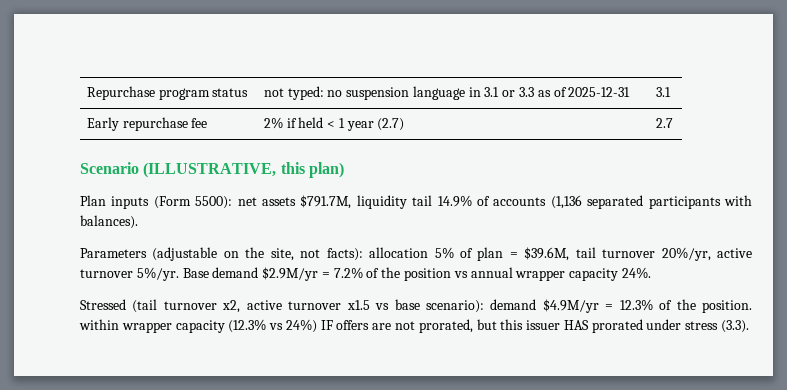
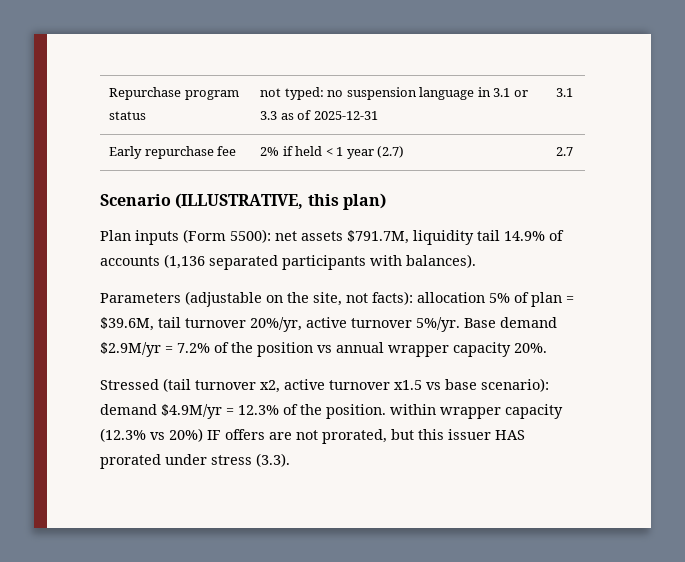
[621,267,651,279] 24%. -> [514,343,547,353] 20%.
[285,319,317,333] 24%) -> [169,428,203,442] 20%)

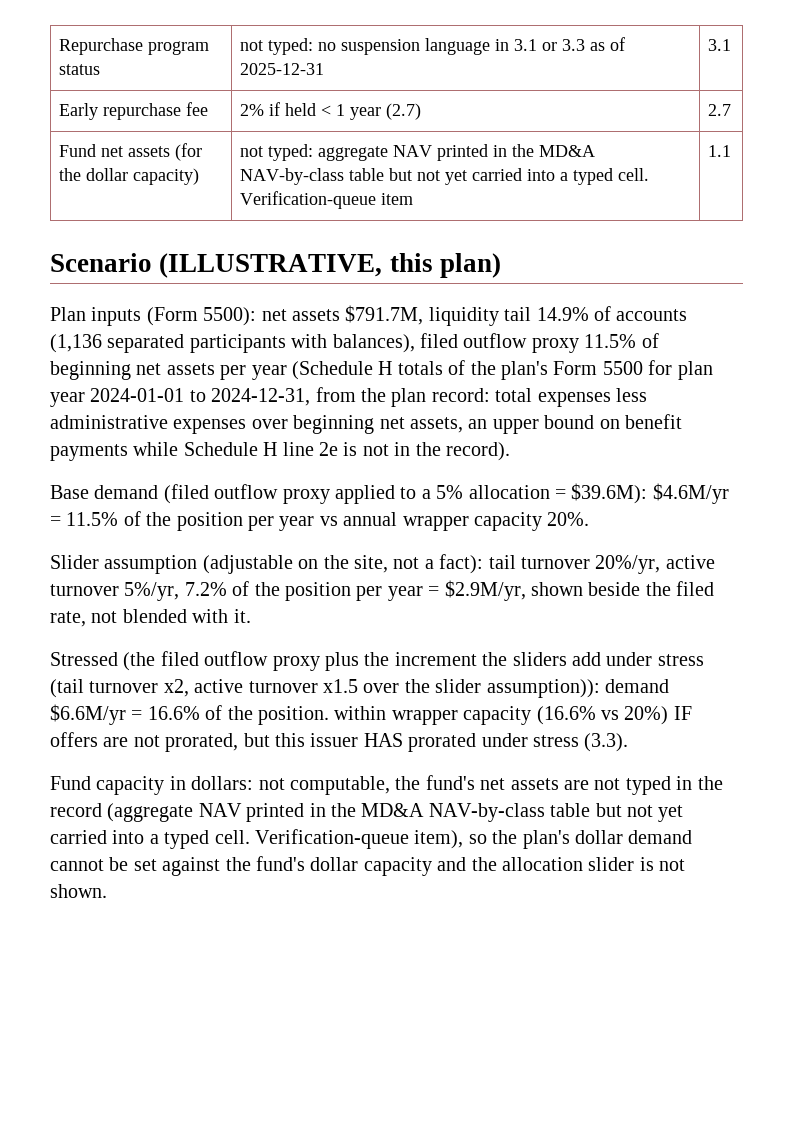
(574, 151) none -> [59,143,203,161] [59,168,200,185] [240,144,596,161] [240,168,650,185] [240,191,414,209] [708,145,732,157] // Fund net assets (for the dollar capacity) | not typed: aggregate NAV printed in the MD&A NAV-by-class table but not yet carried into a typed cell. Verification-queue item | 1.1
[406,254,476,268] [100,291,574,307] [100,317,557,332] [100,342,313,357] balances). // Parameters (adjustable on the site, not facts): allocation 5% of plan = $39.6M, tail turnover 20%/yr, active turnover 5%/yr. Base demand $2.9M/yr = 7.2% of the position -> [332,333,659,353] [50,360,713,380] [50,387,647,407] [50,414,682,434] [50,442,510,461] [50,483,729,504] [50,511,315,531] balances), filed outflow proxy 11.5% of beginning net assets per year (Schedule H totals of the plan's Form 5500 for plan year 2024-01-01 to 2024-12-31, from the plan record: total expenses less administrative expenses over beginning net assets, an upper bound on benefit payments while Schedule H line 2e is not in the record). // Base demand (filed outflow proxy applied to a 5% allocation = $39.6M): $4.6M/yr = 11.5% of the position per year
[100,379,159,390] Stressed -> [50,554,715,574] [50,580,715,601] [50,609,251,627] [50,651,704,671] Slider assumption (adjustable on the site, not a fact): tail turnover 20%/yr, active turnover 5%/yr, 7.2% of the position per year = $2.9M/yr, shown beside the filed rate, not blended with it. // Stressed (the filed outflow proxy plus the increment the sliders add under stress
[426,378,549,392] [100,404,279,419] vs base scenario): demand $4.9M/yr = 12.3% -> [363,679,669,698] [50,704,200,725] over the slider assumption)): demand $6.6M/yr = 16.6%
[100,428,146,442] (12.3% -> [536,706,596,725] (16.6%
(290, 460) none -> [50,775,723,795] [50,803,684,822] [50,829,693,849] [50,856,686,876] [50,884,107,898] // Fund capacity in dollars: not computable, the fund's net assets are not typed in the record (aggregate NAV printed in the MD&A NAV-by-class table but not yet carried into a typed cell. Verification-queue item), so the plan's dollar demand cannot be set against the fund's dollar capacity and the allocation slider is not shown.

